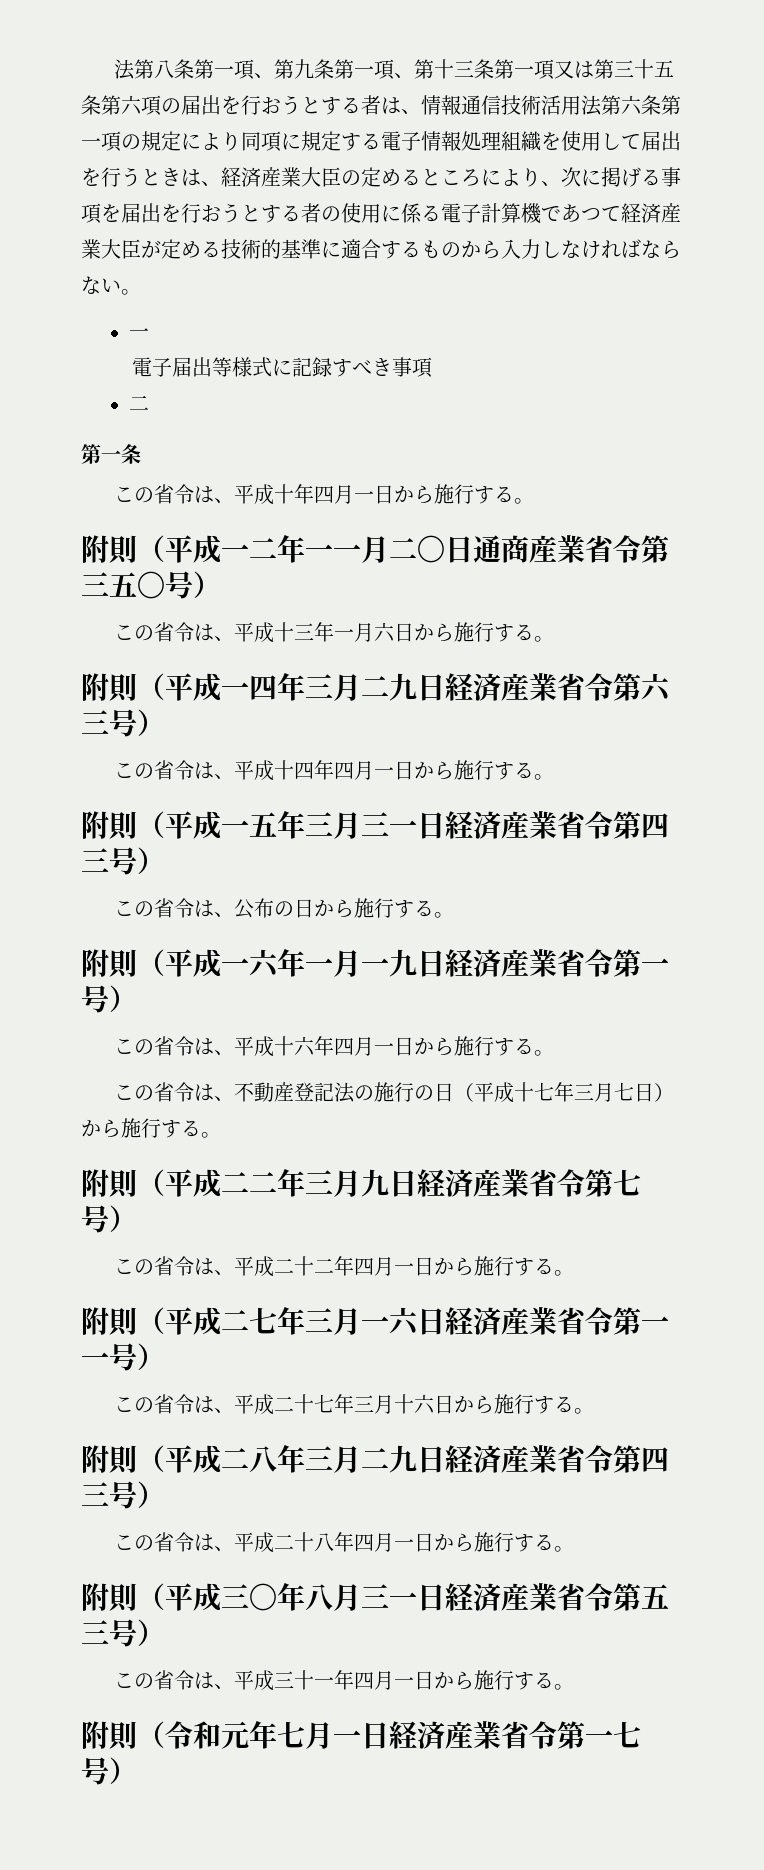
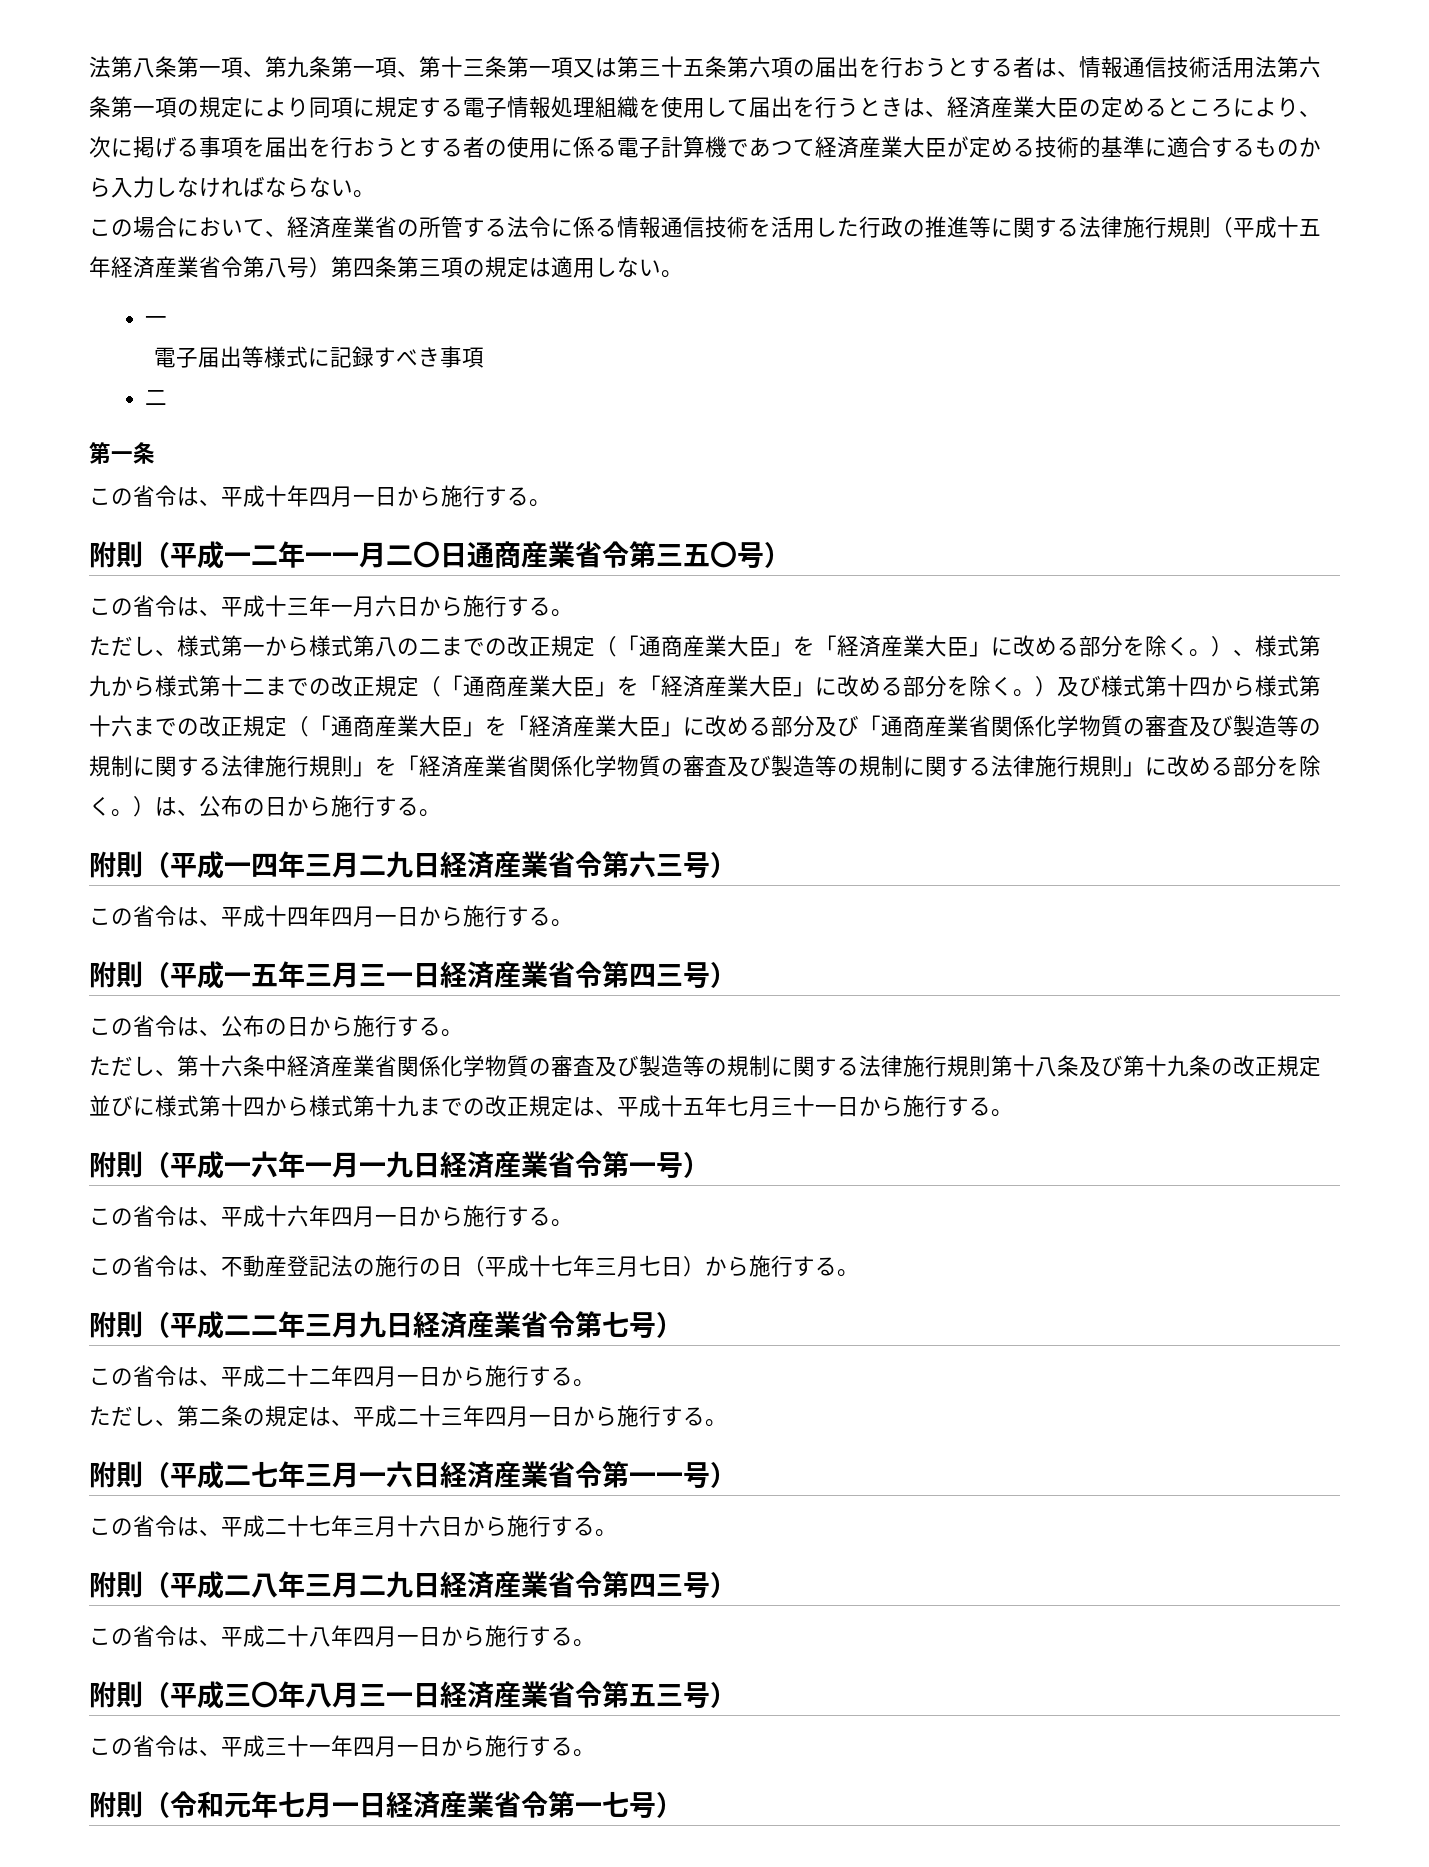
(141, 292) none -> [89,216,1321,239] [89,256,683,278] // この場合において、経済産業省の所管する法令に係る情報通信技術を活用した行政の推進等に関する法律施行規則（平成十五年経済産業省令第八号）第四条第三項の規定は適用しない。
(555, 639) none -> [89,635,1321,657] [89,675,1321,697] [89,715,1321,737] [89,755,1321,777] [89,795,441,817] // ただし、様式第一から様式第八の二までの改正規定（「通商産業大臣」を「経済産業大臣」に改める部分を除く。）、様式第九から様式第十二までの改正規定（「通商産業大臣」を「経済産業大臣」に改める部分を除く。）及び様式第十四から様式第十六までの改正規定（「通商産業大臣」を「経済産業大臣」に改める部分及び「通商産業省関係化学物質の審査及び製造等の規制に関する法律施行規則」を「経済産業省関係化学物質の審査及び製造等の規制に関する法律施行規則」に改める部分を除く。）は、公布の日から施行する。
(455, 915) none -> [89,1055,1321,1077] [89,1095,1013,1117] // ただし、第十六条中経済産業省関係化学物質の審査及び製造等の規制に関する法律施行規則第十八条及び第十九条の改正規定並びに様式第十四から様式第十九までの改正規定は、平成十五年七月三十一日から施行する。
(575, 1273) none -> [89,1405,727,1427] // ただし、第二条の規定は、平成二十三年四月一日から施行する。

